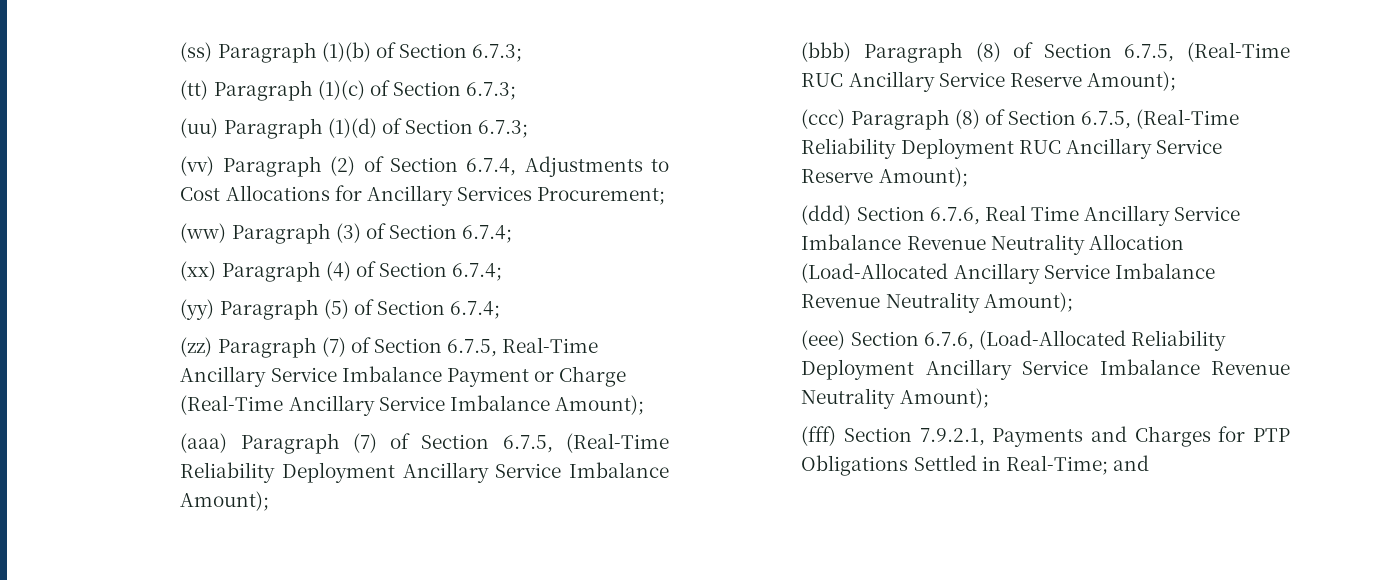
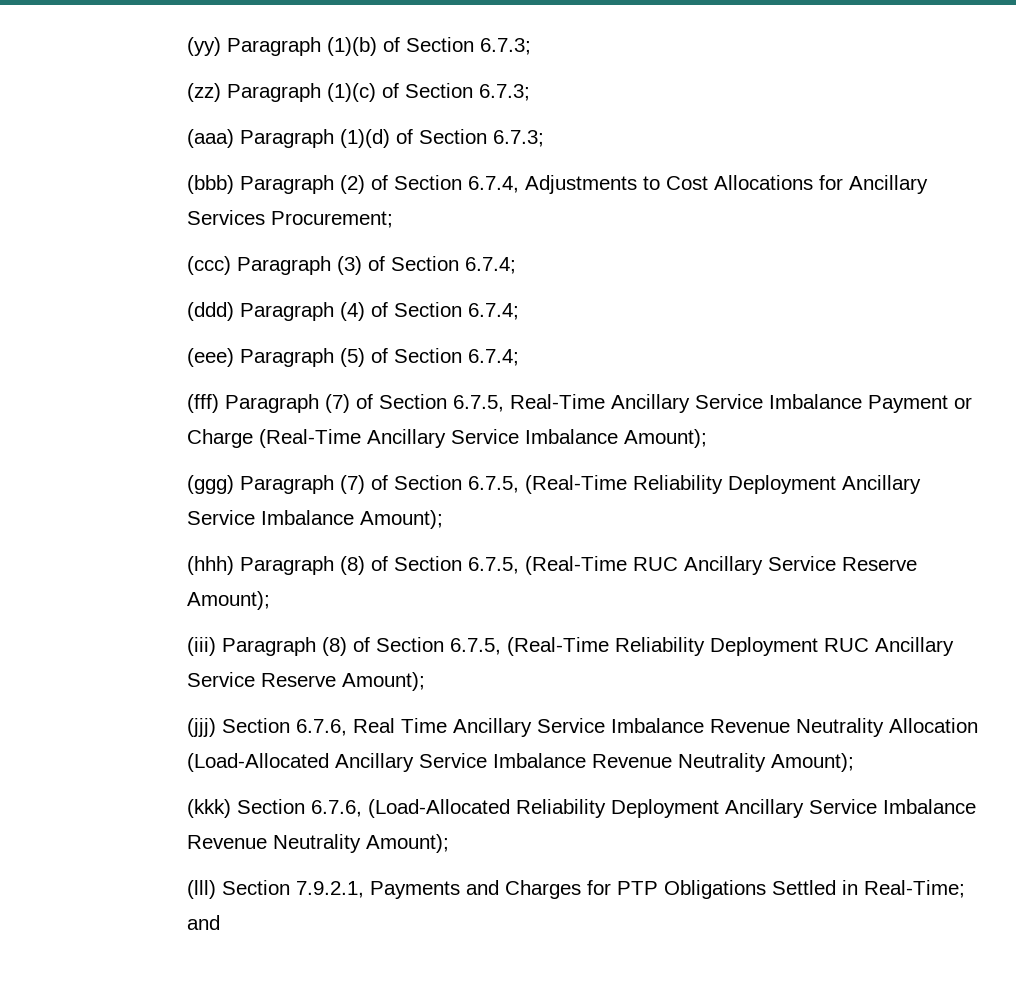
[180,42,213,62] (ss) -> [187,37,222,56] (yy)
[180,80,209,100] (tt) -> [187,83,222,102] (zz)
[180,118,219,138] (uu) -> [187,129,235,148] (aaa)
[180,156,215,176] (vv) -> [187,175,235,194] (bbb)
[180,223,227,243] (ww) -> [187,256,232,275] (ccc)
[180,261,217,281] (xx) -> [187,302,235,321] (ddd)
[180,299,215,320] (yy) -> [187,348,235,367] (eee)
[180,337,213,357] (zz) -> [187,394,220,413] (fff)
[180,433,228,453] (aaa) -> [187,475,235,494] (ggg)
[801,42,852,62] (bbb) -> [187,556,235,575] (hhh)
[801,109,846,129] (ccc) -> [187,637,217,656] (iii)
[801,205,852,225] (ddd) -> [187,718,217,737] (jjj)
[801,330,846,350] (eee) -> [187,799,232,818] (kkk)
[801,426,837,446] (fff) -> [187,880,217,899] (lll)

